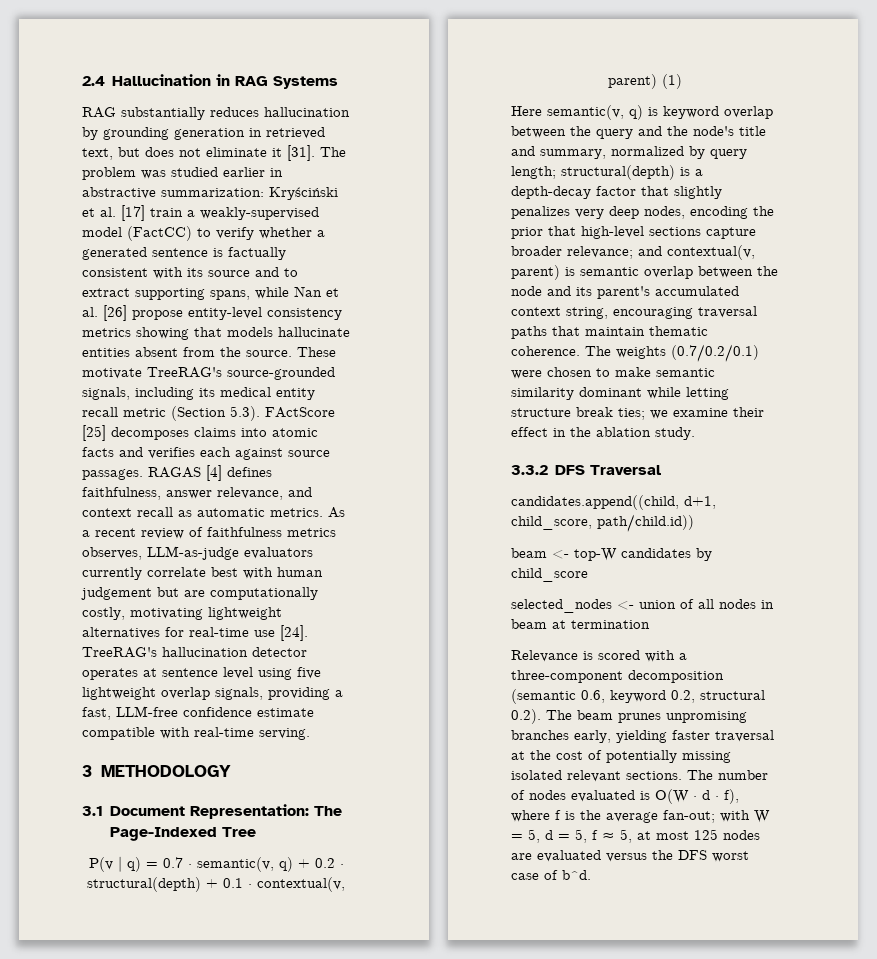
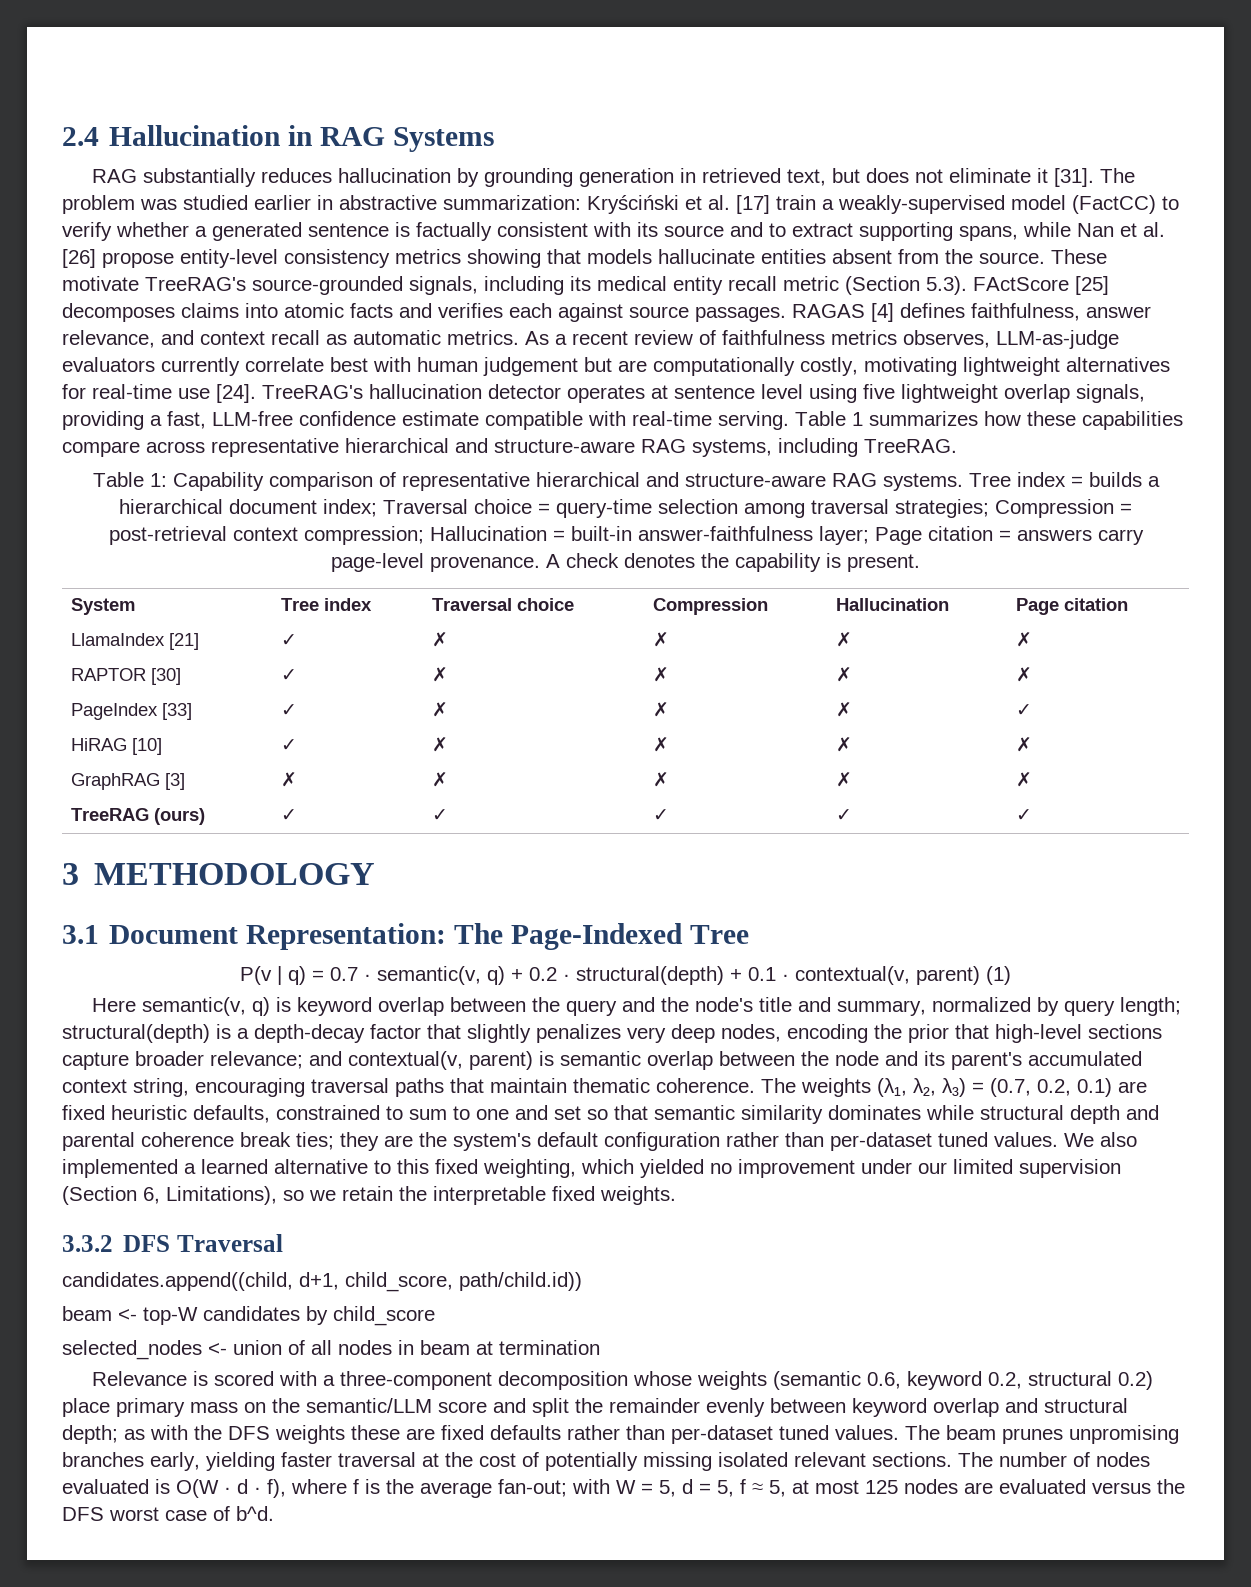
(310, 734) none -> [795,411,1183,430] [62,438,957,457] [92,472,1160,491] [119,499,1132,518] [108,526,1144,545] [331,553,920,572] [70,598,135,615] [280,598,372,611] [431,598,574,611] [652,598,768,615] [835,598,949,611] [1015,598,1128,615] [70,633,199,650] [280,634,297,646] [431,632,448,647] [652,632,669,647] [835,632,852,647] [1015,632,1032,647] [70,668,181,685] [280,669,297,681] [431,667,448,682] [652,667,669,682] [835,667,852,682] [1015,667,1032,682] [70,703,192,720] [280,704,297,716] [431,702,448,717] [652,702,669,717] [835,702,852,717] [1015,704,1032,716] [70,738,162,755] [280,739,297,751] [431,737,448,752] [652,737,669,752] [835,737,852,752] [1015,737,1032,752] [70,773,185,790] [280,772,297,787] [431,772,448,787] [652,772,669,787] [835,772,852,787] [1015,772,1032,787] [70,808,205,825] [280,809,297,821] [431,809,448,821] [652,809,669,821] [835,809,852,821] [1015,809,1032,821] Table 1 summarizes how these capabilities compare across representative hierarchical and structure-aware RAG systems, including TreeRAG. // Table 1: Capability comparison of representative hierarchical and structure-aware RAG systems. Tree index = builds a hierarchical document index; Traversal choice = query-time selection among traversal strategies; Compression = post-retrieval context compression; Hallucination = built-in answer-faithfulness layer; Page citation = answers carry page-level provenance. A check denotes the capability is present. // System | Tree index | Traversal choice | Compression | Hallucination | Page citation // LlamaIndex [21] | ✓ | ✗ | ✗ | ✗ | ✗ // RAPTOR [30] | ✓ | ✗ | ✗ | ✗ | ✗ // PageIndex [33] | ✓ | ✗ | ✗ | ✗ | ✓ // HiRAG [10] | ✓ | ✗ | ✗ | ✗ | ✗ // GraphRAG [3] | ✗ | ✗ | ✗ | ✗ | ✗ // TreeRAG (ours) | ✓ | ✓ | ✓ | ✓ | ✓
[671,344,759,362] [511,367,715,379] [511,387,729,400] [511,407,764,420] [511,427,695,440] (0.7/0.2/0.1) were chosen to make semantic similarity dominant while letting structure break ties; we examine their effect in the ablation study. -> [877,1078,1147,1097] [62,1105,1159,1124] [62,1132,1137,1151] [62,1159,1121,1178] [62,1186,676,1205] (λ₁, λ₂, λ₃) = (0.7, 0.2, 0.1) are fixed heuristic defaults, constrained to sum to one and set so that semantic similarity dominates while structural depth and parental coherence break ties; they are the system's default configuration rather than per-dataset tuned values. We also implemented a learned alternative to this fixed weighting, which yielded no improvement under our limited supervision (Section 6, Limitations), so we retain the interpretable fixed weights.
(724, 676) none -> [632,1371,767,1390] whose weights
[511,709,541,724] 0.2). -> [1117,1371,1153,1390] [62,1398,1128,1417] [62,1425,899,1444] 0.2) place primary mass on the semantic/LLM score and split the remainder evenly between keyword overlap and structural depth; as with the DFS weights these are fixed defaults rather than per-dataset tuned values.

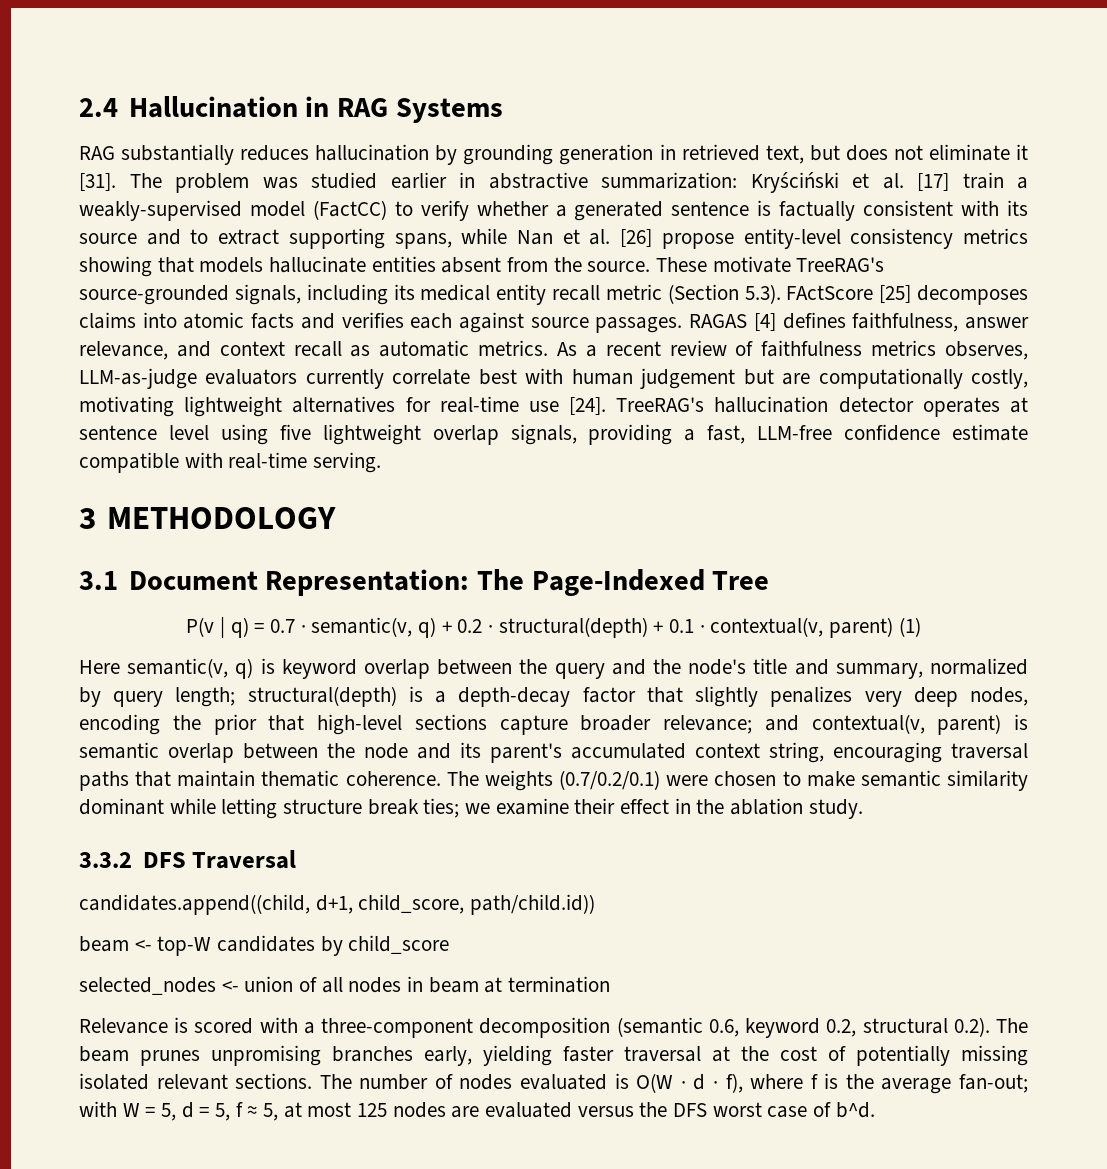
[795,411,1183,430] [62,438,957,457] [92,472,1160,491] [119,499,1132,518] [108,526,1144,545] [331,553,920,572] [70,598,135,615] [280,598,372,611] [431,598,574,611] [652,598,768,615] [835,598,949,611] [1015,598,1128,615] [70,633,199,650] [280,634,297,646] [431,632,448,647] [652,632,669,647] [835,632,852,647] [1015,632,1032,647] [70,668,181,685] [280,669,297,681] [431,667,448,682] [652,667,669,682] [835,667,852,682] [1015,667,1032,682] [70,703,192,720] [280,704,297,716] [431,702,448,717] [652,702,669,717] [835,702,852,717] [1015,704,1032,716] [70,738,162,755] [280,739,297,751] [431,737,448,752] [652,737,669,752] [835,737,852,752] [1015,737,1032,752] [70,773,185,790] [280,772,297,787] [431,772,448,787] [652,772,669,787] [835,772,852,787] [1015,772,1032,787] [70,808,205,825] [280,809,297,821] [431,809,448,821] [652,809,669,821] [835,809,852,821] [1015,809,1032,821] Table 1 summarizes how these capabilities compare across representative hierarchical and structure-aware RAG systems, including TreeRAG. // Table 1: Capability comparison of representative hierarchical and structure-aware RAG systems. Tree index = builds a hierarchical document index; Traversal choice = query-time selection among traversal strategies; Compression = post-retrieval context compression; Hallucination = built-in answer-faithfulness layer; Page citation = answers carry page-level provenance. A check denotes the capability is present. // System | Tree index | Traversal choice | Compression | Hallucination | Page citation // LlamaIndex [21] | ✓ | ✗ | ✗ | ✗ | ✗ // RAPTOR [30] | ✓ | ✗ | ✗ | ✗ | ✗ // PageIndex [33] | ✓ | ✗ | ✗ | ✗ | ✓ // HiRAG [10] | ✓ | ✗ | ✗ | ✗ | ✗ // GraphRAG [3] | ✗ | ✗ | ✗ | ✗ | ✗ // TreeRAG (ours) | ✓ | ✓ | ✓ | ✓ | ✓ -> (382, 462) none
[877,1078,1147,1097] [62,1105,1159,1124] [62,1132,1137,1151] [62,1159,1121,1178] [62,1186,676,1205] (λ₁, λ₂, λ₃) = (0.7, 0.2, 0.1) are fixed heuristic defaults, constrained to sum to one and set so that semantic similarity dominates while structural depth and parental coherence break ties; they are the system's default configuration rather than per-dataset tuned values. We also implemented a learned alternative to this fixed weighting, which yielded no improvement under our limited supervision (Section 6, Limitations), so we retain the interpretable fixed weights. -> [559,770,1028,791] [79,798,863,819] (0.7/0.2/0.1) were chosen to make semantic similarity dominant while letting structure break ties; we examine their effect in the ablation study.
[632,1371,767,1390] whose weights -> (611, 1027) none
[1117,1371,1153,1390] [62,1398,1128,1417] [62,1425,899,1444] 0.2) place primary mass on the semantic/LLM score and split the remainder evenly between keyword overlap and structural depth; as with the DFS weights these are fixed defaults rather than per-dataset tuned values. -> [953,1017,990,1037] 0.2).

